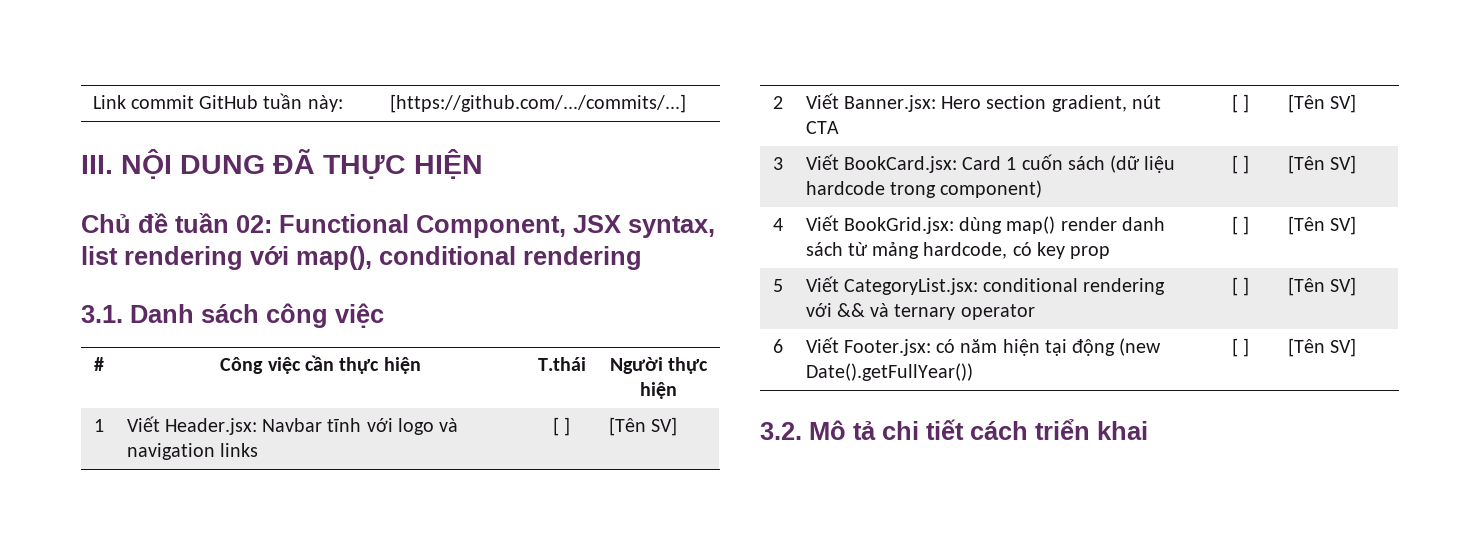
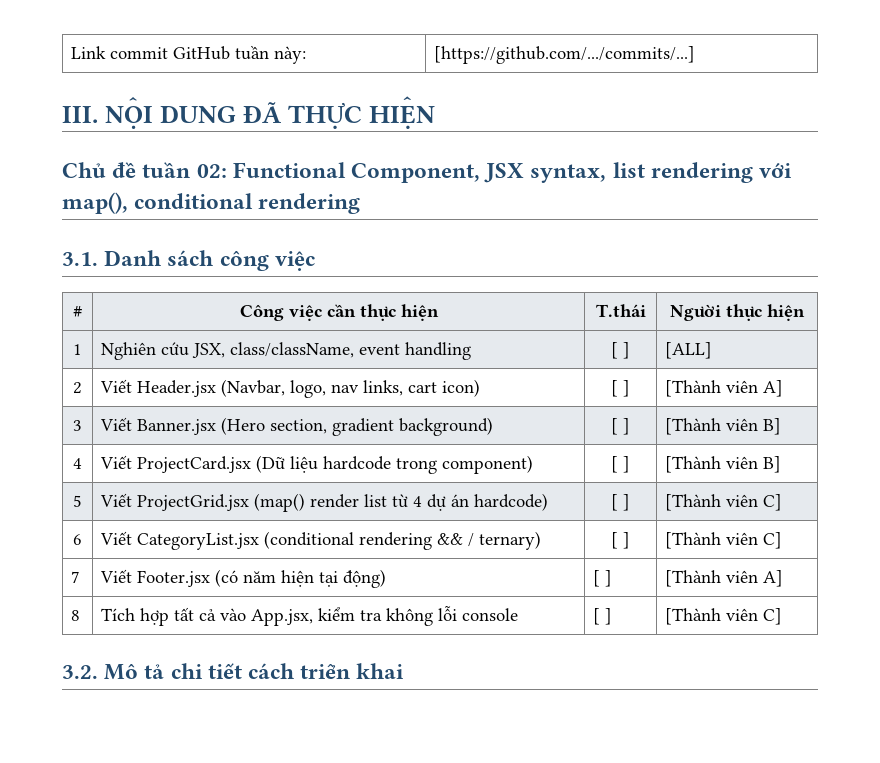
[126,416,459,435] [126,443,258,460] [552,417,571,436] [608,417,677,436] Viết Header.jsx: Navbar tĩnh với logo và navigation links | [ ] | [Tên SV] -> [101,342,472,360] [611,342,630,359] [665,342,713,359] Nghiên cứu JSX, class/className, event handling | [ ] | [ALL]
[843,95,1161,112] [805,121,839,134] [1231,94,1250,113] [1287,94,1356,113] Banner.jsx: Hero section gradient, nút CTA | [ ] | [Tên SV] -> [137,379,481,398] [611,380,630,397] [665,380,784,397] Header.jsx (Navbar, logo, nav links, cart icon) | [ ] | [Thành viên A]
[843,154,1141,173] BookCard.jsx: Card 1 cuốn sách (dữ -> [137,417,494,436] [611,418,630,435] [665,418,782,435] [73,458,82,469] [100,455,286,473] Banner.jsx (Hero section, gradient background) | [ ] | [Thành viên B] // 4 | Viết ProjectCard.jsx (Dữ
[1287,155,1356,174] [772,218,783,231] [805,215,1165,234] [805,242,1111,259] [1231,216,1250,235] [1287,216,1356,235] [772,279,783,292] [805,276,1166,295] [805,303,1035,320] [1231,277,1250,296] [1287,277,1356,296] [772,339,783,353] [805,337,956,356] [Tên SV] // 4 | Viết BookGrid.jsx: dùng map() render danh sách từ mảng hardcode, có key prop | [ ] | [Tên SV] // 5 | Viết CategoryList.jsx: conditional rendering với && và ternary operator | [ ] | [Tên SV] // 6 | Viết Footer.jsx: có -> [665,456,782,473] [73,495,82,507] [100,493,549,512] [611,494,630,511] [665,494,783,511] [73,534,82,545] [100,531,542,550] [611,532,630,549] [665,532,783,549] [71,571,81,583] [100,569,239,587] [Thành viên B] // 5 | Viết ProjectGrid.jsx (map() render list từ 4 dự án hardcode) | [ ] | [Thành viên C] // 6 | Viết CategoryList.jsx (conditional rendering && / ternary) | [ ] | [Thành viên C] // 7 | Viết Footer.jsx (có
[1072,338,1162,356] [805,363,973,381] [1231,338,1250,357] [1287,338,1356,357] động (new Date().getFullYear()) | [ ] | [Tên SV] -> [343,569,387,588] [593,570,613,587] [665,570,784,587] [71,610,81,621] [101,606,519,626] [593,608,613,625] [665,608,783,625] động) | [ ] | [Thành viên A] // 8 | Tích hợp tất cả vào App.jsx, kiểm tra không lỗi console | [ ] | [Thành viên C]

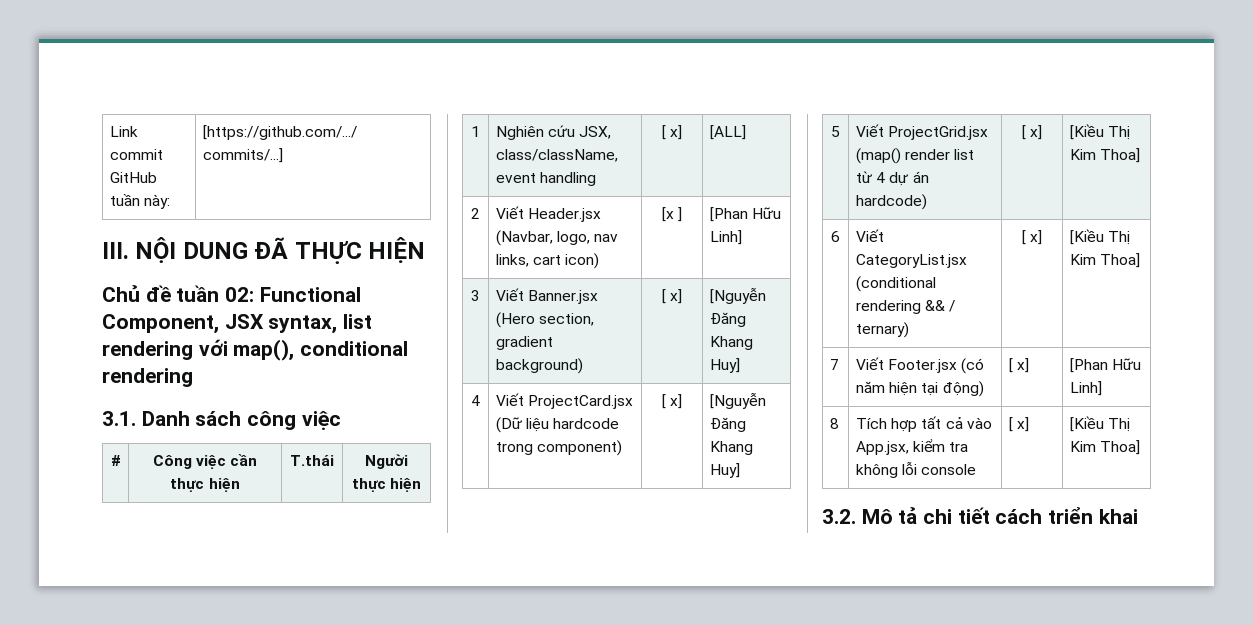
[623,342,630,359] ] -> [670,125,683,140] x]
[611,380,630,397] [665,380,784,397] [ ] | [Thành viên A] -> [661,207,683,222] [709,207,782,222] [709,230,742,245] [x ] | [Phan Hữu Linh]
[623,418,630,435] [665,418,782,435] ] | [Thành viên B] -> [670,289,683,304] [709,287,766,304] [709,312,746,327] [709,336,753,350] [709,358,740,373] x] | [Nguyễn Đăng Khang Huy]
[623,456,630,473] [665,456,782,473] ] | [Thành viên B] -> [670,394,683,409] [709,392,766,409] [709,417,746,432] [709,441,753,455] [709,463,740,478] x] | [Nguyễn Đăng Khang Huy]
[623,494,630,511] [665,494,783,511] ] | [Thành viên C] -> [1030,125,1043,140] [1069,124,1131,140] [1069,148,1141,163] x] | [Kiều Thị Kim Thoa]
[623,532,630,549] [665,532,783,549] ] | [Thành viên C] -> [1030,230,1043,245] [1069,229,1131,245] [1069,253,1141,268] x] | [Kiều Thị Kim Thoa]
[605,570,613,587] [665,570,784,587] ] | [Thành viên A] -> [1017,358,1030,373] [1069,358,1142,373] [1069,381,1102,396] x] | [Phan Hữu Linh]
[605,608,613,625] [665,608,783,625] ] | [Thành viên C] -> [1017,417,1030,432] [1069,416,1131,432] [1069,440,1141,455] x] | [Kiều Thị Kim Thoa]

